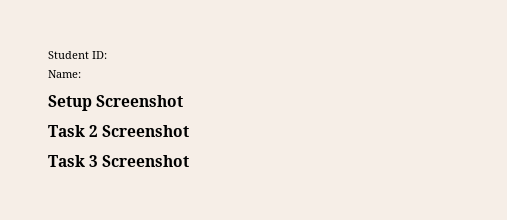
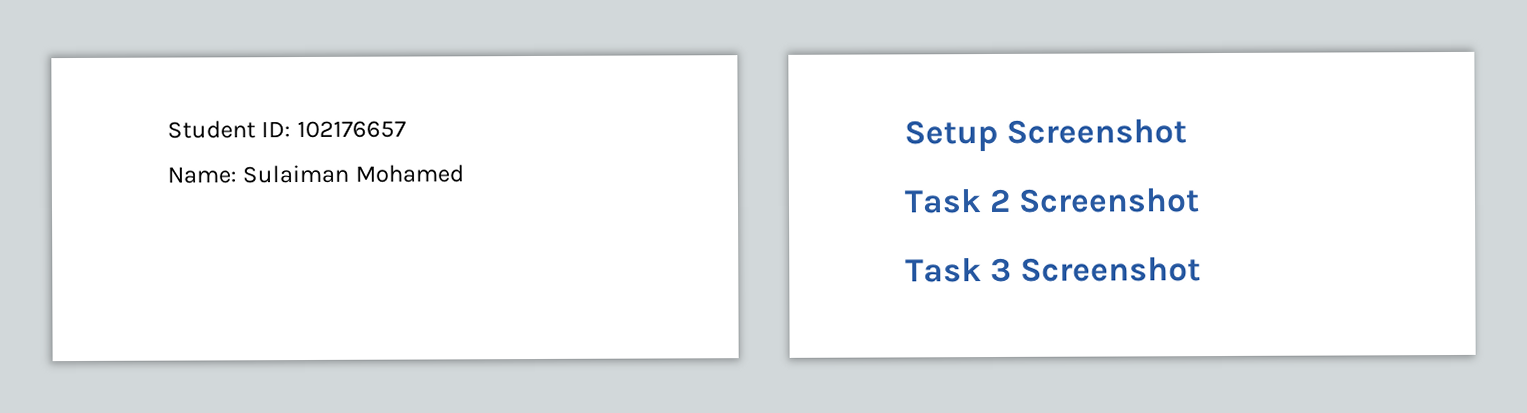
(107, 55) none -> [296,120,406,139] 102176657
(81, 74) none -> [242,164,464,184] Sulaiman Mohamed

